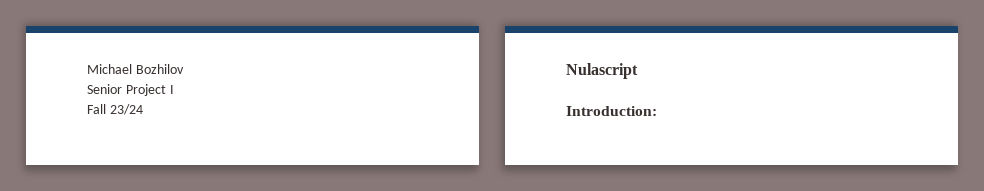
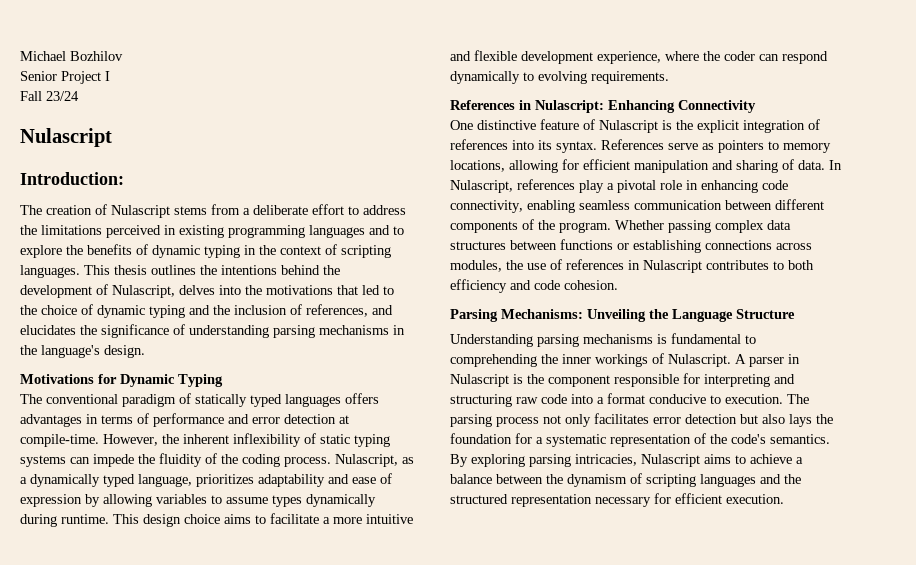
(657, 111) none -> [20,204,406,218] [20,225,404,238] [20,244,391,258] [20,265,340,278] [20,284,394,298] [20,304,393,318] [20,324,405,338] [20,345,145,358] [20,374,223,387] [20,393,379,407] [20,413,349,427] [20,433,390,447] [20,453,414,467] [20,473,392,487] [20,494,376,507] [20,513,413,527] [450,50,828,64] [450,71,669,84] [450,100,756,113] [450,119,820,133] [450,139,831,153] [450,159,842,173] [450,179,788,193] [450,199,824,213] [450,219,791,233] [450,239,812,253] [450,259,814,273] [450,279,618,293] [450,309,795,322] [450,333,756,347] [450,353,800,367] [450,373,795,387] [450,393,809,407] [450,413,833,427] [450,433,830,447] [450,454,803,467] [450,473,801,487] [450,493,784,507] // The creation of Nulascript stems from a deliberate effort to address the limitations perceived in existing programming languages and to explore the benefits of dynamic typing in the context of scripting languages. This thesis outlines the intentions behind the development of Nulascript, delves into the motivations that led to the choice of dynamic typing and the inclusion of references, and elucidates the significance of understanding parsing mechanisms in the language's design. // Motivations for Dynamic Typing // The conventional paradigm of statically typed languages offers advantages in terms of performance and error detection at compile-time. However, the inherent inflexibility of static typing systems can impede the fluidity of the coding process. Nulascript, as a dynamically typed language, prioritizes adaptability and ease of expression by allowing variables to assume types dynamically during runtime. This design choice aims to facilitate a more intuitive and flexible development experience, where the coder can respond dynamically to evolving requirements. // References in Nulascript: Enhancing Connectivity // One distinctive feature of Nulascript is the explicit integration of references into its syntax. References serve as pointers to memory locations, allowing for efficient manipulation and sharing of data. In Nulascript, references play a pivotal role in enhancing code connectivity, enabling seamless communication between different components of the program. Whether passing complex data structures between functions or establishing connections across modules, the use of references in Nulascript contributes to both efficiency and code cohesion. // Parsing Mechanisms: Unveiling the Language Structure // Understanding parsing mechanisms is fundamental to comprehending the inner workings of Nulascript. A parser in Nulascript is the component responsible for interpreting and structuring raw code into a format conducive to execution. The parsing process not only facilitates error detection but also lays the foundation for a systematic representation of the code's semantics. By exploring parsing intricacies, Nulascript aims to achieve a balance between the dynamism of scripting languages and the structured representation necessary for efficient execution.

